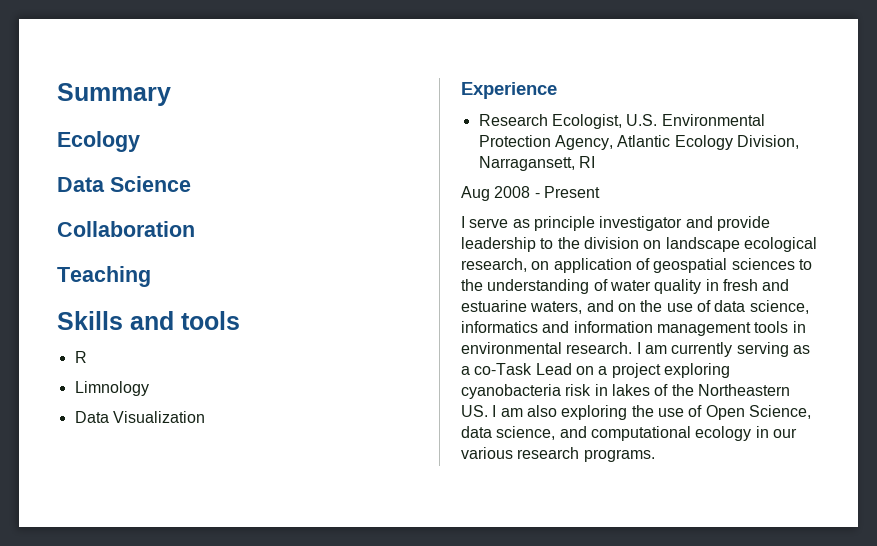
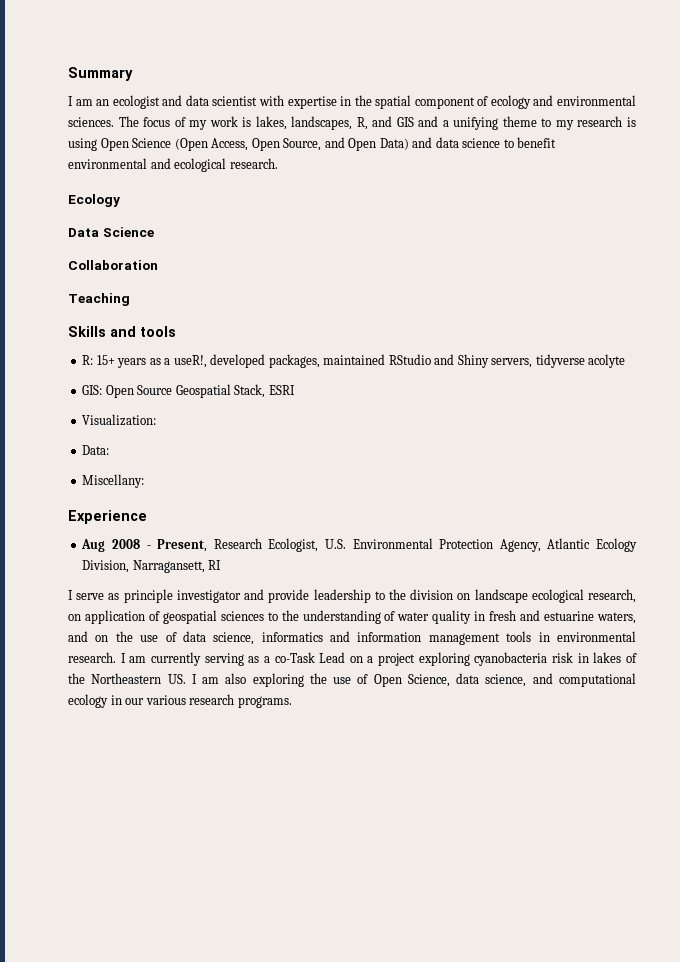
(171, 94) none -> [68,95,636,109] [68,116,637,130] [68,137,557,151] [68,158,278,172] // I am an ecologist and data scientist with expertise in the spatial component of ecology and environmental sciences. The focus of my work is lakes, landscapes, R, and GIS and a unifying theme to my research is using Open Science (Open Access, Open Source, and Open Data) and data science to benefit environmental and ecological research.
[74,351,87,363] [74,381,149,396] [74,411,205,423] [461,82,557,99] R // Limnology // Data Visualization // Experience // -> [82,354,626,368] [82,384,295,398] [82,414,157,426] [82,445,110,455] [82,474,145,488] [68,510,147,524] [81,539,208,552] R: 15+ years as a useR!, developed packages, maintained RStudio and Shiny servers, tidyverse acolyte // GIS: Open Source Geospatial Stack, ESRI // Visualization: // Data: // Miscellany: // Experience // Aug 2008 - Present,
[461,186,600,201] // Aug 2008 - Present -> (222, 565) none

